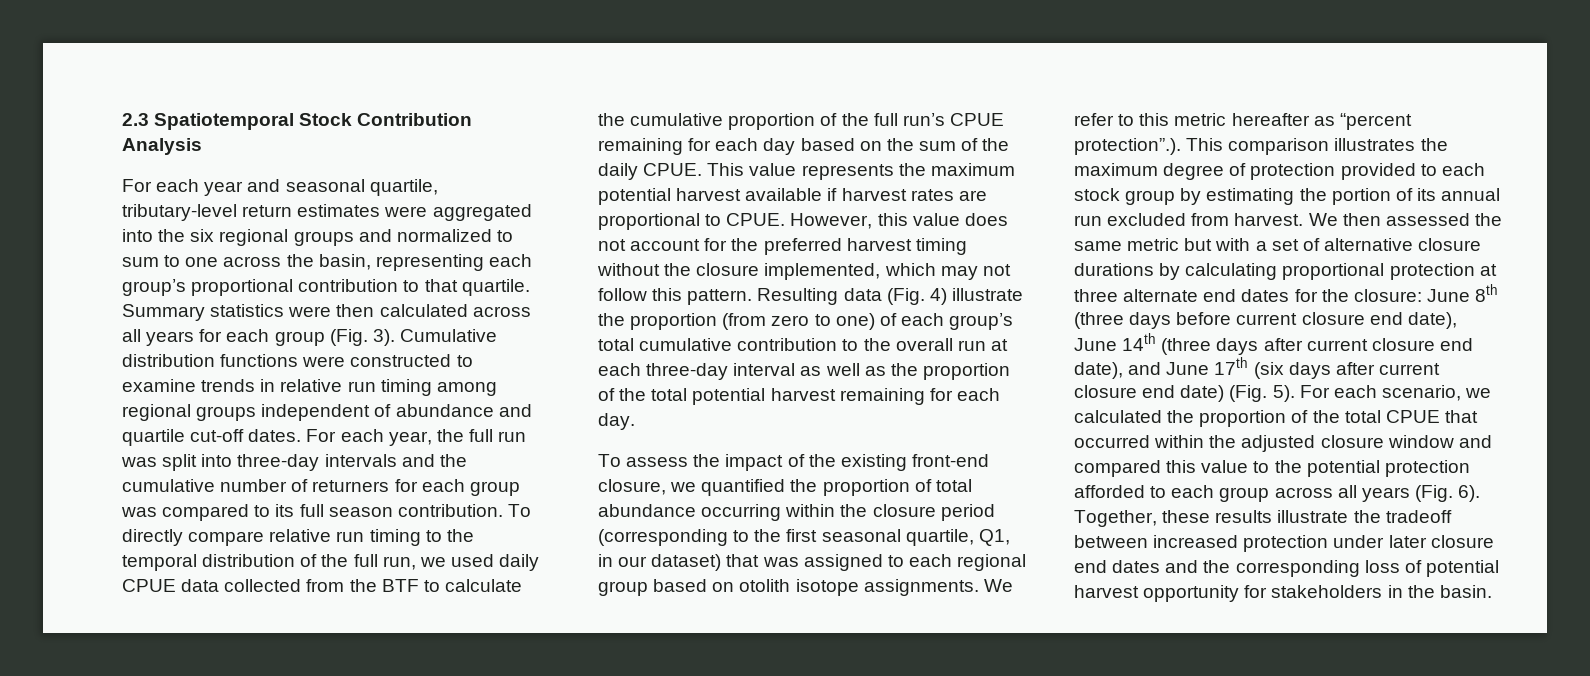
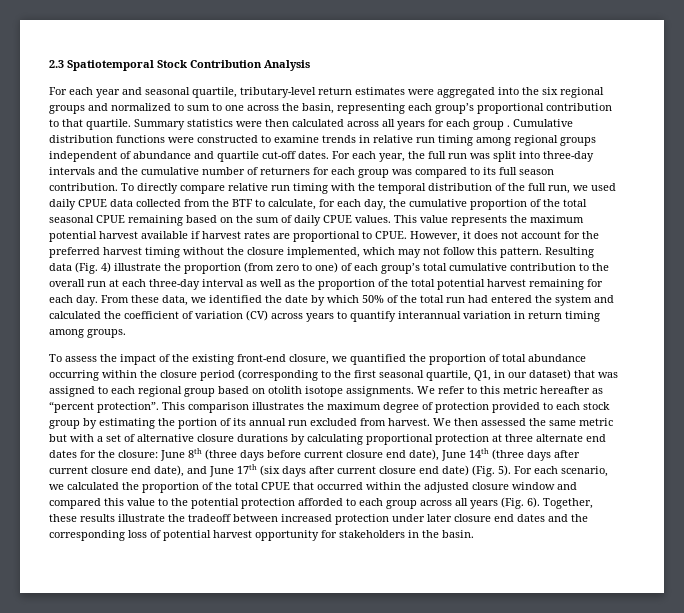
[329,329,395,346] (Fig. 3). -> [507,125,510,127] .
[425,530,442,542] to -> [331,183,355,191] with
[444,579,522,592] calculate -> [268,199,386,210] calculate, for each day,
[873,113,1004,126] [598,138,796,155] full run’s CPUE remaining for each day -> [563,199,587,207] [49,215,183,226] total seasonal CPUE remaining
[982,138,1010,151] [598,163,703,180] the daily CPUE. -> [294,215,391,226] daily CPUE values.
[877,213,960,226] this value -> [463,231,471,239] it
(635, 421) none -> [101,295,614,306] [49,310,600,322] [49,329,126,338] From these data, we identified the date by which 50% of the total run had entered the system and calculated the coefficient of variation (CV) across years to quantify interannual variation in return timing among groups.
[1074,138,1181,155] protection”.). -> [97,402,159,413] protection”.

